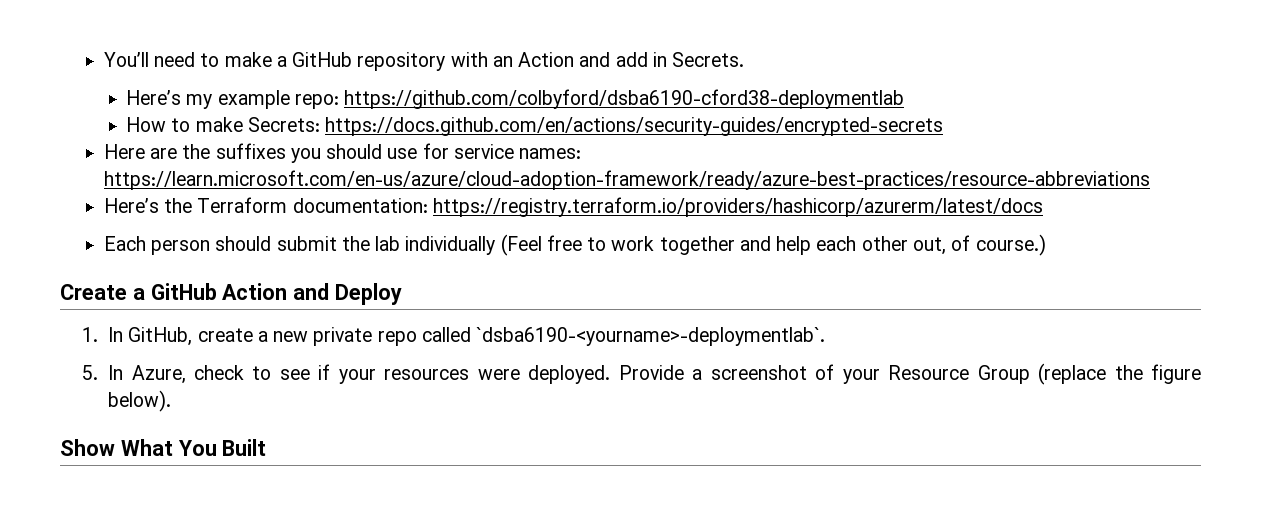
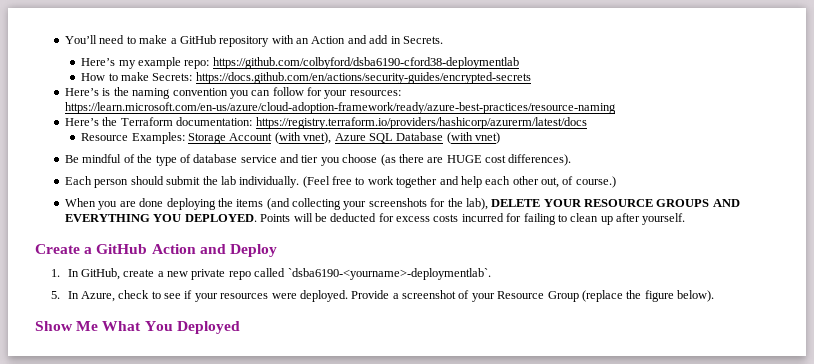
[103,143,582,163] [103,170,1150,190] Here are the suffixes you should use for service names: https://learn.microsoft.com/en-us/azure/cloud-adoption-framework/ready/azure-best-practices/resource-abbreviations -> [65,87,401,99] [65,102,617,114] Here’s is the naming convention you can follow for your resources: https://learn.microsoft.com/en-us/azure/cloud-adoption-framework/ready/azure-best-practices/resource-naming
(1043, 207) none -> [81,132,501,144] [65,154,572,166] // Resource Examples: Storage Account (with vnet), Azure SQL Database (with vnet) // Be mindful of the type of database service and tier you choose (as there are HUGE cost differences).
[405,236,496,255] individually -> [239,176,300,188] individually.
(1046, 245) none -> [65,198,740,210] [65,213,686,225] // When you are done deploying the items (and collecting your screenshots for the lab), DELETE YOUR RESOURCE GROUPS AND EVERYTHING YOU DEPLOYED. Points will be deducted for excess costs incurred for failing to clean up after yourself.
(115, 447) none -> [76,321,99,331] Me
[222,439,267,456] Built -> [176,321,240,334] Deployed

